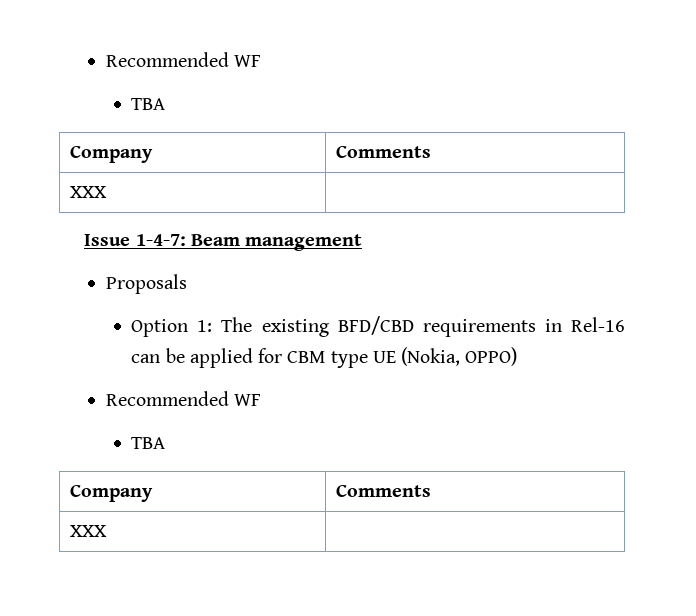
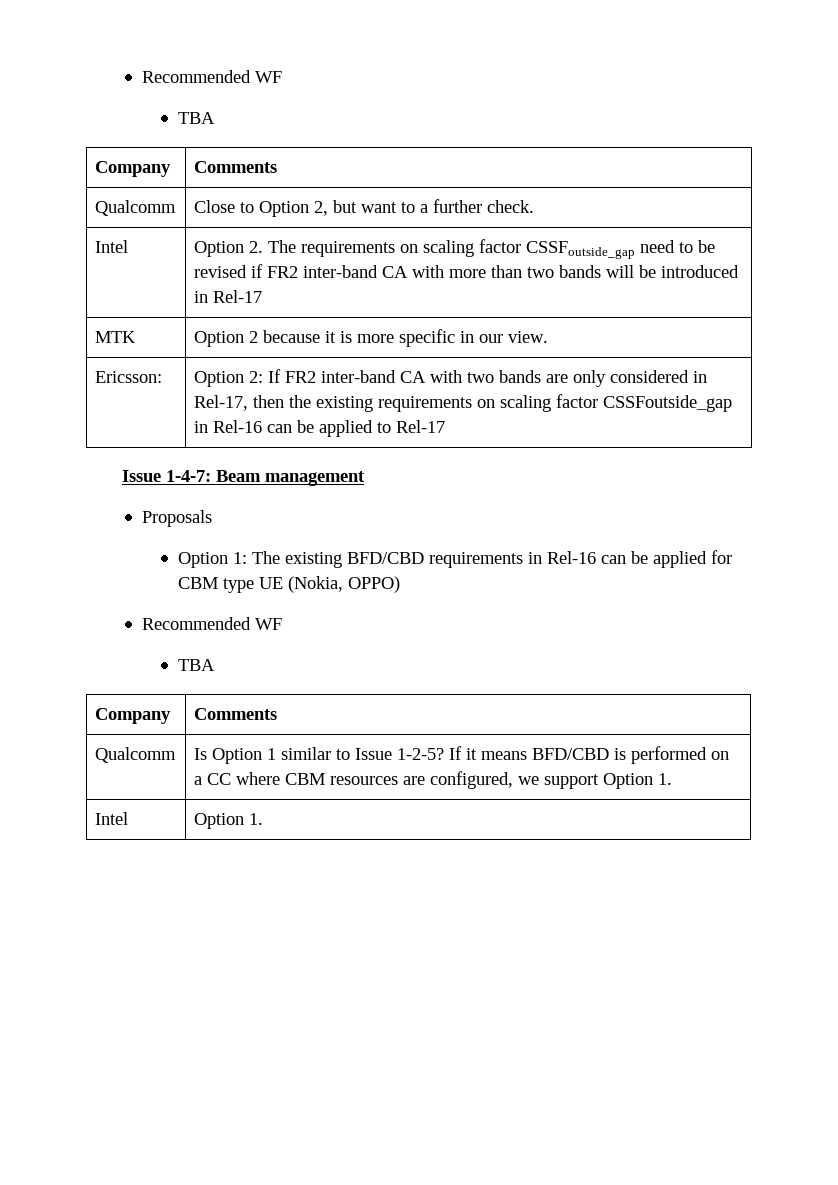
[105,52,262,67] [131,98,166,110] [70,145,154,163] [336,145,432,158] [70,186,108,198] Recommended WF // TBA // Company | Comments // XXX | -> [142,70,283,83] [177,112,215,124] [95,161,172,177] [194,161,278,173] [95,200,177,216] [194,199,535,217] [95,240,129,253] [194,239,716,259] [194,264,740,278] [194,290,263,303] [95,331,137,343] [194,329,549,347] [95,371,163,383] [194,369,708,387] [194,394,733,412] [194,420,446,437] Recommended WF // TBA // Company | Comments // Qualcomm | Close to Option 2, but want to a further check. // Intel | Option 2. The requirements on scaling factor CSSFoutside_gap need to be revised if FR2 inter-band CA with more than two bands will be introduced in Rel-17 // MTK | Option 2 because it is more specific in our view. // Ericsson: | Option 2: If FR2 inter-band CA with two bands are only considered in Rel-17, then the existing requirements on scaling factor CSSFoutside_gap in Rel-16 can be applied to Rel-17
[70,525,108,537] XXX | -> [95,747,177,763] [194,746,730,764] [194,771,673,789] [95,812,129,825] [194,813,264,829] Qualcomm | Is Option 1 similar to Issue 1-2-5? If it means BFD/CBD is performed on a CC where CBM resources are configured, we support Option 1. // Intel | Option 1.

